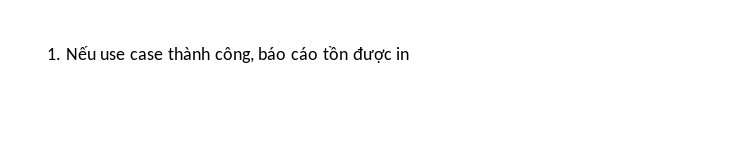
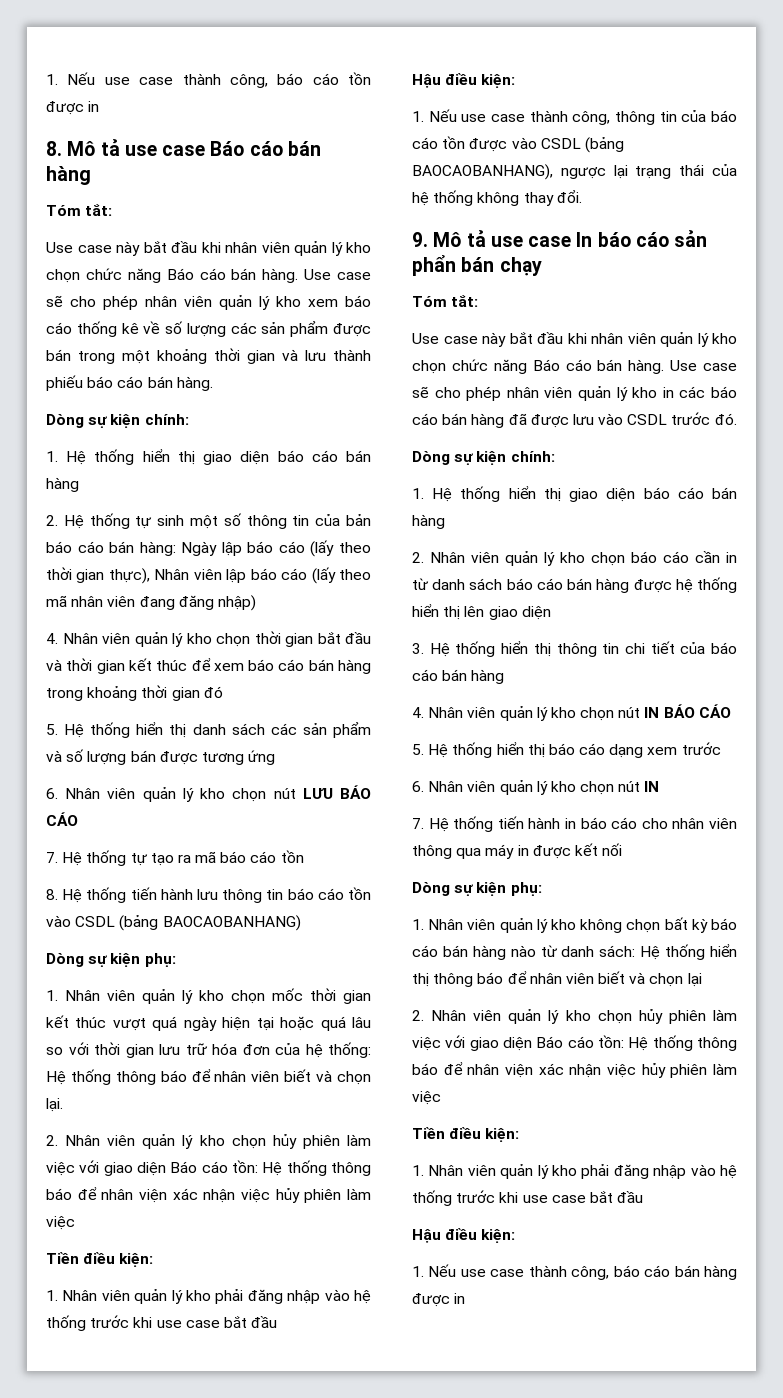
(410, 53) none -> [46,139,321,156] [46,166,91,185] [46,204,113,216] [46,241,371,256] [46,268,371,283] [46,295,371,310] [46,321,371,337] [46,348,371,364] [46,375,213,391] [46,414,189,428] [46,449,371,465] [46,477,79,492] [46,513,372,529] [46,540,371,557] [46,567,372,584] [46,595,256,611] [46,631,371,647] [46,658,372,674] [46,685,223,701] [46,722,371,738] [46,749,276,765] [46,785,371,802] [46,812,78,826] [46,850,304,866] [46,887,371,903] [46,915,301,931] [46,953,176,967] [46,988,371,1004] [46,1015,372,1031] [46,1042,371,1058] [46,1069,371,1085] [46,1098,63,1112] [46,1134,371,1149] [46,1160,371,1176] [46,1187,371,1203] [46,1216,75,1230] [46,1252,154,1267] [46,1289,371,1304] [46,1315,278,1331] [412,73,516,88] [412,109,737,125] [412,136,624,153] [412,164,737,180] [412,190,582,206] [412,230,708,247] [412,255,542,276] [412,295,479,307] [412,332,737,347] [412,359,737,374] [412,386,737,401] [412,412,737,428] [412,451,555,465] [412,486,737,502] [412,514,445,529] [412,551,737,566] [412,577,737,593] [412,604,551,620] [412,641,737,657] [412,669,505,684] [412,704,731,721] [412,742,721,758] [412,780,660,795] [412,816,737,832] [412,843,623,859] [412,882,542,896] [412,917,737,933] [412,944,737,960] [412,971,702,987] [412,1009,737,1024] [412,1035,737,1051] [412,1062,737,1078] [412,1091,441,1105] [412,1127,520,1142] [412,1164,737,1179] [412,1190,644,1206] [412,1228,516,1243] [412,1264,737,1280] [412,1293,466,1307] // 8. Mô tả use case Báo cáo bán hàng // Tóm tắt: // Use case này bắt đầu khi nhân viên quản lý kho chọn chức năng Báo cáo bán hàng. Use case sẽ cho phép nhân viên quản lý kho xem báo cáo thống kê về số lượng các sản phẩm được bán trong một khoảng thời gian và lưu thành phiếu báo cáo bán hàng. // Dòng sự kiện chính: // 1. Hệ thống hiển thị giao diện báo cáo bán hàng // 2. Hệ thống tự sinh một số thông tin của bản báo cáo bán hàng: Ngày lập báo cáo (lấy theo thời gian thực), Nhân viên lập báo cáo (lấy theo mã nhân viên đang đăng nhập) // 4. Nhân viên quản lý kho chọn thời gian bắt đầu và thời gian kết thúc để xem báo cáo bán hàng trong khoảng thời gian đó // 5. Hệ thống hiển thị danh sách các sản phẩm và số lượng bán được tương ứng // 6. Nhân viên quản lý kho chọn nút LƯU BÁO CÁO // 7. Hệ thống tự tạo ra mã báo cáo tồn // 8. Hệ thống tiến hành lưu thông tin báo cáo tồn vào CSDL (bảng BAOCAOBANHANG) // Dòng sự kiện phụ: // 1. Nhân viên quản lý kho chọn mốc thời gian kết thúc vượt quá ngày hiện tại hoặc quá lâu so với thời gian lưu trữ hóa đơn của hệ thống: Hệ thống thông báo để nhân viên biết và chọn lại. // 2. Nhân viên quản lý kho chọn hủy phiên làm việc với giao diện Báo cáo tồn: Hệ thống thông báo để nhân viện xác nhận việc hủy phiên làm việc // Tiền điều kiện: // 1. Nhân viên quản lý kho phải đăng nhập vào hệ thống trước khi use case bắt đầu // Hậu điều kiện: // 1. Nếu use case thành công, thông tin của báo cáo tồn được vào CSDL (bảng BAOCAOBANHANG), ngược lại trạng thái của hệ thống không thay đổi. // 9. Mô tả use case In báo cáo sản phẩn bán chạy // Tóm tắt: // Use case này bắt đầu khi nhân viên quản lý kho chọn chức năng Báo cáo bán hàng. Use case sẽ cho phép nhân viên quản lý kho in các báo cáo bán hàng đã được lưu vào CSDL trước đó. // Dòng sự kiện chính: // 1. Hệ thống hiển thị giao diện báo cáo bán hàng // 2. Nhân viên quản lý kho chọn báo cáo cần in từ danh sách báo cáo bán hàng được hệ thống hiển thị lên giao diện // 3. Hệ thống hiển thị thông tin chi tiết của báo cáo bán hàng // 4. Nhân viên quản lý kho chọn nút IN BÁO CÁO // 5. Hệ thống hiển thị báo cáo dạng xem trước // 6. Nhân viên quản lý kho chọn nút IN // 7. Hệ thống tiến hành in báo cáo cho nhân viên thông qua máy in được kết nối // Dòng sự kiện phụ: // 1. Nhân viên quản lý kho không chọn bất kỳ báo cáo bán hàng nào từ danh sách: Hệ thống hiển thị thông báo để nhân viên biết và chọn lại // 2. Nhân viên quản lý kho chọn hủy phiên làm việc với giao diện Báo cáo tồn: Hệ thống thông báo để nhân viện xác nhận việc hủy phiên làm việc // Tiền điều kiện: // 1. Nhân viên quản lý kho phải đăng nhập vào hệ thống trước khi use case bắt đầu // Hậu điều kiện: // 1. Nếu use case thành công, báo cáo bán hàng được in

